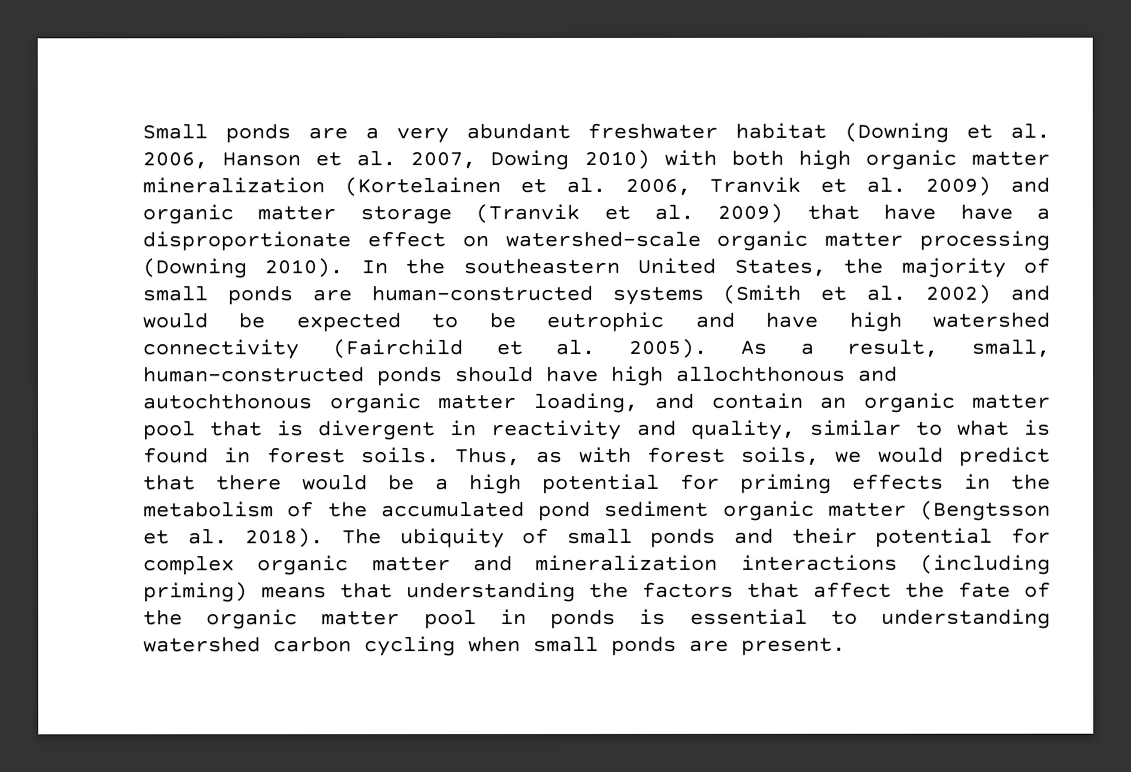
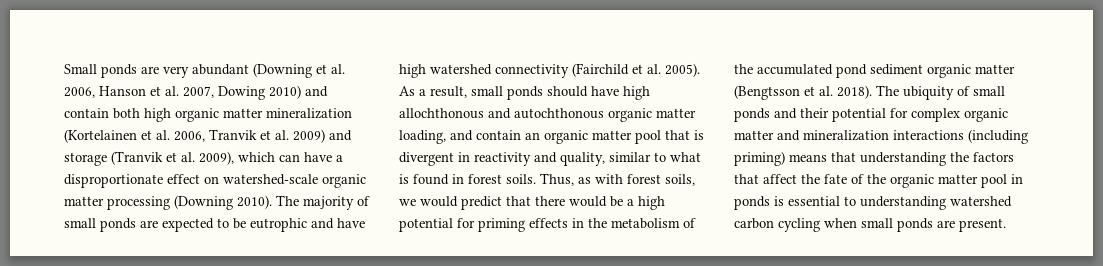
[364,127,379,140] a -> (159, 70) none
[587,122,828,139] freshwater habitat -> (249, 69) none
[663,149,717,166] with -> [305,86,328,97] [64,108,109,118] and contain
[142,204,337,225] organic matter -> (352, 135) none
[717,203,937,223] 2009) that have -> [199,151,300,165] 2009), which can
[360,257,884,277] In the southeastern United States, the -> [276,195,299,206] The
[370,284,1050,305] [142,312,266,329] human-constructed systems (Smith et al. 2002) and would be -> (158, 224) none
[971,338,1050,358] [142,366,364,383] small, human-constructed -> [471,86,503,96] small

